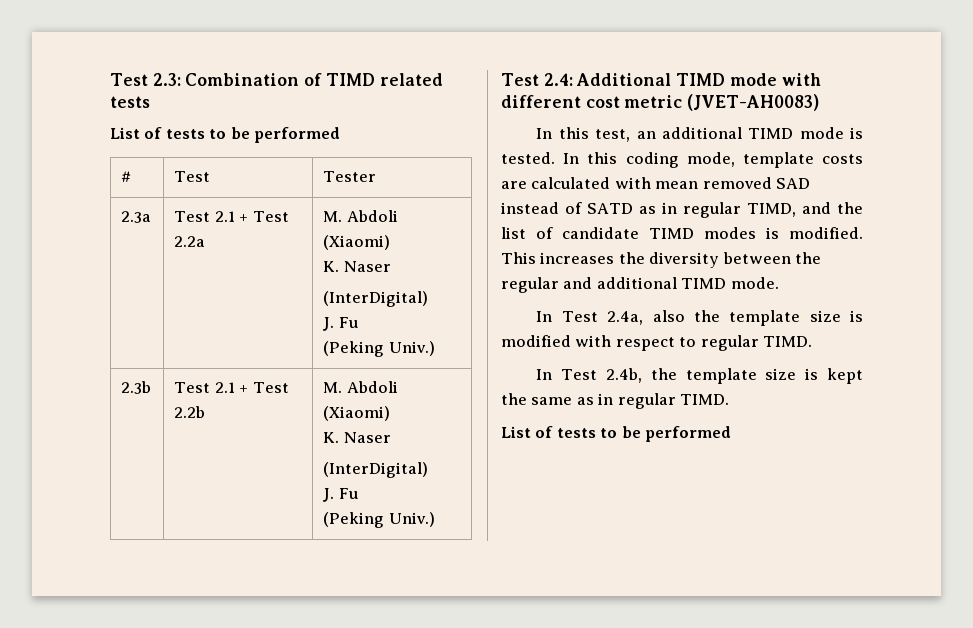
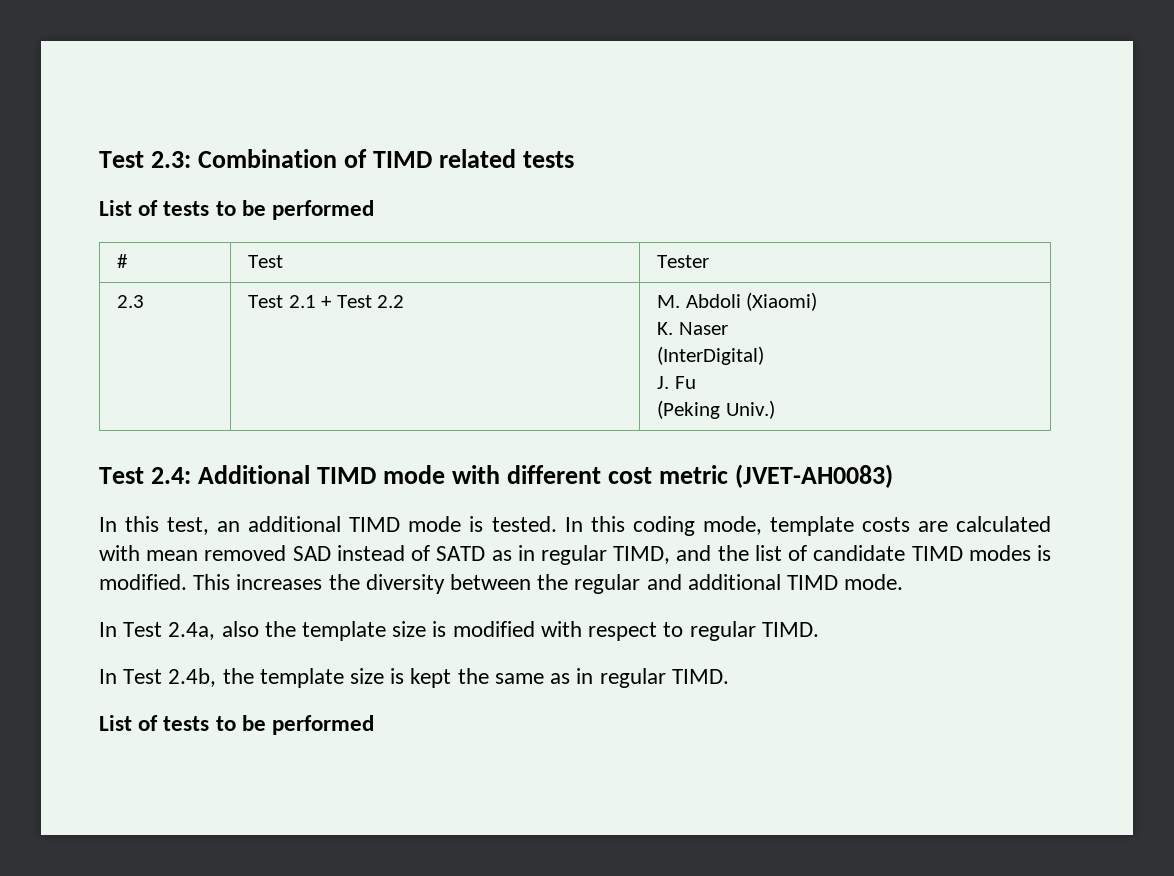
[121,211,152,223] [174,211,289,222] [174,236,206,247] [323,210,398,222] [323,235,391,250] [323,261,391,272] [323,291,429,307] [323,317,358,331] [323,341,435,357] [121,381,152,394] [174,382,289,393] [174,406,206,418] 2.3a | Test 2.1 + Test 2.2a | M. Abdoli (Xiaomi) // K. Naser // (InterDigital) // J. Fu // (Peking Univ.) // 2.3b | Test 2.1 + Test 2.2b -> [117,295,145,308] [248,295,405,308] 2.3 | Test 2.1 + Test 2.2

